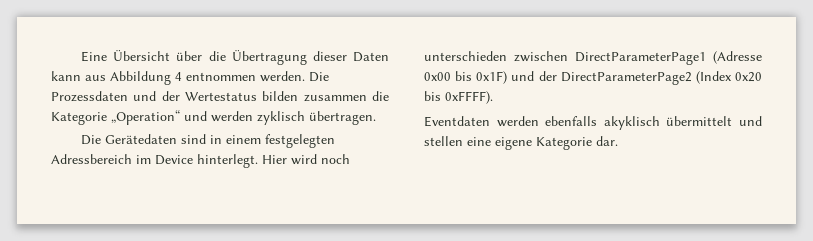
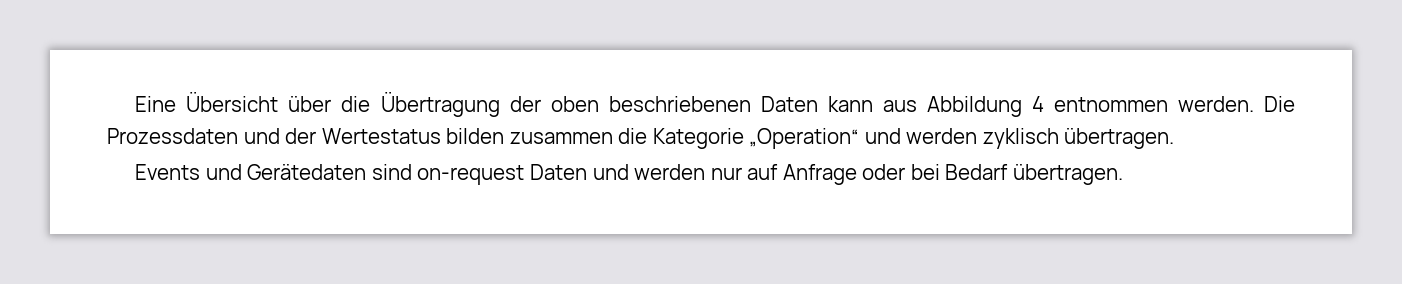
[312,51,347,61] dieser -> [509,96,751,112] der oben beschriebenen
[81,134,336,148] [51,154,350,168] [424,51,762,65] [424,71,762,85] [424,91,493,104] [424,116,762,130] [424,136,618,150] Die Gerätedaten sind in einem festgelegten Adressbereich im Device hinterlegt. Hier wird noch unterschieden zwischen DirectParameterPage1 (Adresse 0x00 bis 0x1F) und der DirectParameterPage2 (Index 0x20 bis 0xFFFF). // Eventdaten werden ebenfalls akyklisch übermittelt und stellen eine eigene Kategorie dar. -> [135,164,1123,185] Events und Gerätedaten sind on-request Daten und werden nur auf Anfrage oder bei Bedarf übertragen.

